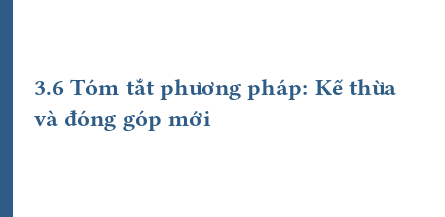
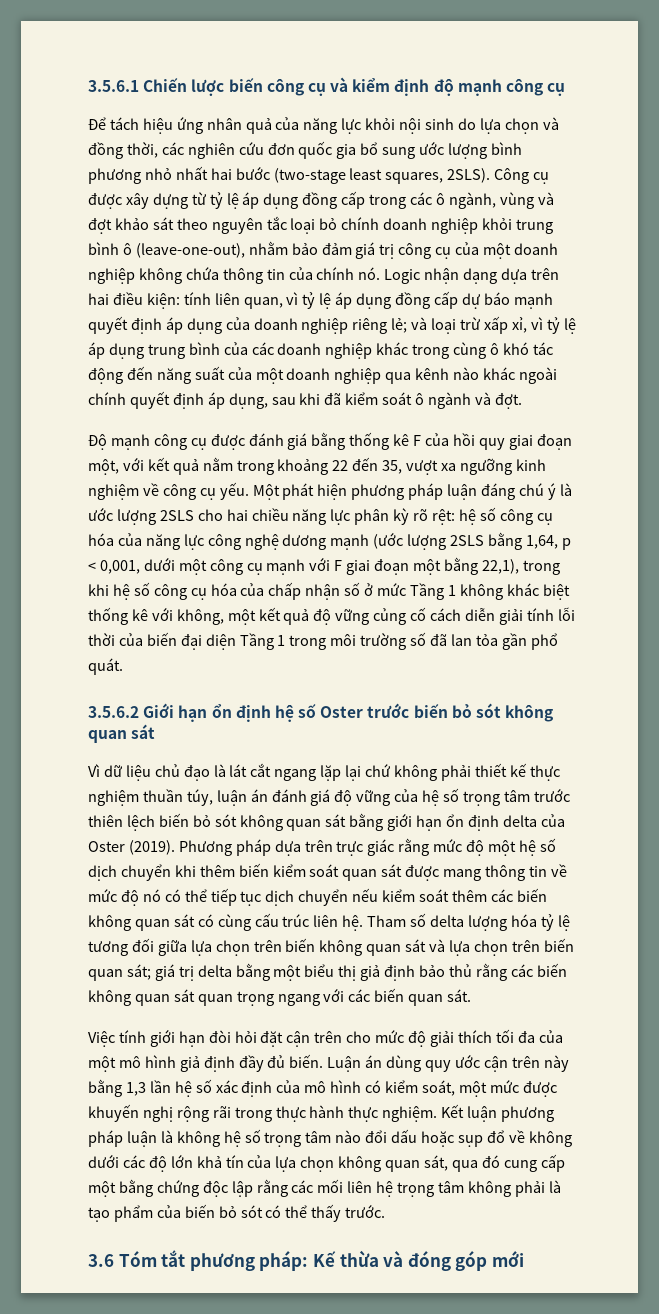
(34, 88) none -> [88,77,566,96] [88,117,559,134] [88,141,522,159] [88,166,550,184] [88,191,554,209] [88,216,553,234] [88,241,558,259] [88,267,559,284] [88,291,553,309] [88,316,576,334] [88,342,553,359] [88,366,557,384] [88,391,522,409] [88,432,572,450] [88,457,546,475] [88,482,572,500] [88,507,553,525] [88,532,571,550] [88,557,560,575] [88,582,570,600] [88,607,575,625] [88,632,558,650] [88,658,123,675] [88,703,554,722] [88,724,156,743] [88,763,560,781] [88,788,570,806] [88,813,565,831] [88,838,556,856] [88,863,567,881] [88,888,547,906] [88,913,570,931] [88,938,574,956] [88,963,567,981] [88,988,472,1006] [88,1029,563,1047] [88,1054,569,1072] [88,1079,557,1097] [88,1104,555,1122] [88,1129,572,1147] [88,1154,565,1172] [88,1179,561,1197] [88,1204,386,1222] 3.5.6.1 Chiến lược biến công cụ và kiểm định độ mạnh công cụ // Để tách hiệu ứng nhân quả của năng lực khỏi nội sinh do lựa chọn và đồng thời, các nghiên cứu đơn quốc gia bổ sung ước lượng bình phương nhỏ nhất hai bước (two-stage least squares, 2SLS). Công cụ được xây dựng từ tỷ lệ áp dụng đồng cấp trong các ô ngành, vùng và đợt khảo sát theo nguyên tắc loại bỏ chính doanh nghiệp khỏi trung bình ô (leave-one-out), nhằm bảo đảm giá trị công cụ của một doanh nghiệp không chứa thông tin của chính nó. Logic nhận dạng dựa trên hai điều kiện: tính liên quan, vì tỷ lệ áp dụng đồng cấp dự báo mạnh quyết định áp dụng của doanh nghiệp riêng lẻ; và loại trừ xấp xỉ, vì tỷ lệ áp dụng trung bình của các doanh nghiệp khác trong cùng ô khó tác động đến năng suất của một doanh nghiệp qua kênh nào khác ngoài chính quyết định áp dụng, sau khi đã kiểm soát ô ngành và đợt. // Độ mạnh công cụ được đánh giá bằng thống kê F của hồi quy giai đoạn một, với kết quả nằm trong khoảng 22 đến 35, vượt xa ngưỡng kinh nghiệm về công cụ yếu. Một phát hiện phương pháp luận đáng chú ý là ước lượng 2SLS cho hai chiều năng lực phân kỳ rõ rệt: hệ số công cụ hóa của năng lực công nghệ dương mạnh (ước lượng 2SLS bằng 1,64, p < 0,001, dưới một công cụ mạnh với F giai đoạn một bằng 22,1), trong khi hệ số công cụ hóa của chấp nhận số ở mức Tầng 1 không khác biệt thống kê với không, một kết quả độ vững củng cố cách diễn giải tính lỗi thời của biến đại diện Tầng 1 trong môi trường số đã lan tỏa gần phổ quát. // 3.5.6.2 Giới hạn ổn định hệ số Oster trước biến bỏ sót không quan sát // Vì dữ liệu chủ đạo là lát cắt ngang lặp lại chứ không phải thiết kế thực nghiệm thuần túy, luận án đánh giá độ vững của hệ số trọng tâm trước thiên lệch biến bỏ sót không quan sát bằng giới hạn ổn định delta của Oster (2019). Phương pháp dựa trên trực giác rằng mức độ một hệ số dịch chuyển khi thêm biến kiểm soát quan sát được mang thông tin về mức độ nó có thể tiếp tục dịch chuyển nếu kiểm soát thêm các biến không quan sát có cùng cấu trúc liên hệ. Tham số delta lượng hóa tỷ lệ tương đối giữa lựa chọn trên biến không quan sát và lựa chọn trên biến quan sát; giá trị delta bằng một biểu thị giả định bảo thủ rằng các biến không quan sát quan trọng ngang với các biến quan sát. // Việc tính giới hạn đòi hỏi đặt cận trên cho mức độ giải thích tối đa của một mô hình giả định đầy đủ biến. Luận án dùng quy ước cận trên này bằng 1,3 lần hệ số xác định của mô hình có kiểm soát, một mức được khuyến nghị rộng rãi trong thực hành thực nghiệm. Kết luận phương pháp luận là không hệ số trọng tâm nào đổi dấu hoặc sụp đổ về không dưới các độ lớn khả tín của lựa chọn không quan sát, qua đó cung cấp một bằng chứng độc lập rằng các mối liên hệ trọng tâm không phải là tạo phẩm của biến bỏ sót có thể thấy trước. //

